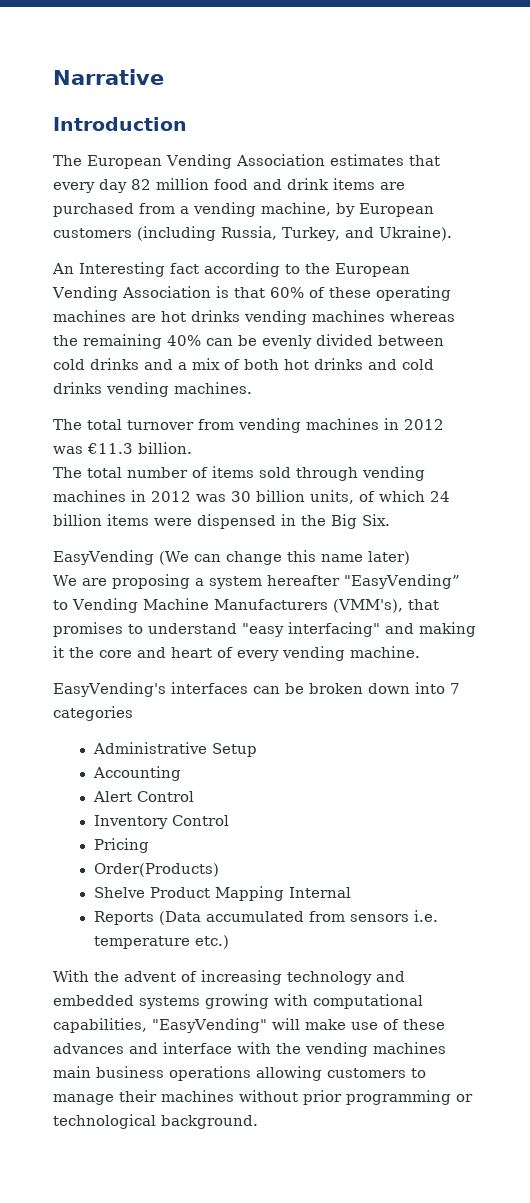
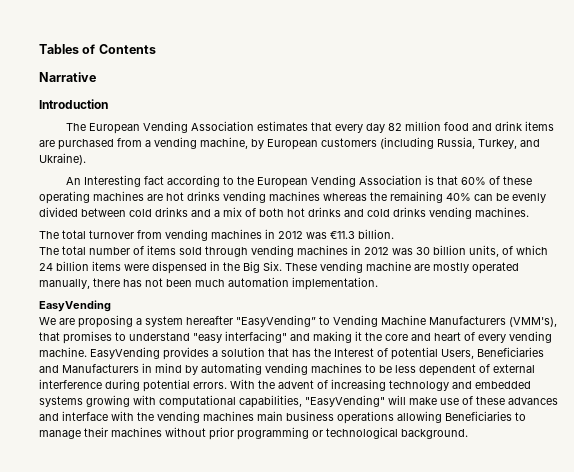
(53, 77) none -> [39,44,156,54] Tables of Contents //
[53,550,410,565] // EasyVending (We can change this name later) -> [285,261,519,274] [39,277,378,290] [39,300,111,312] These vending machine are mostly operated manually, there has not been much automation implementation. // EasyVending
[53,682,460,697] [53,706,133,721] [92,742,257,757] [92,766,181,781] [92,791,194,802] [93,815,229,829] [93,838,149,853] [93,863,219,877] [93,886,351,901] [93,910,438,925] [93,935,229,949] // EasyVending's interfaces can be broken down into 7 categories // Administrative Setup // Accounting // Alert Control // Inventory Control // Pricing // Order(Products) // Shelve Product Mapping Internal // Reports (Data accumulated from sensors i.e. temperature etc.) // -> [90,347,544,360] [39,363,535,376] [39,379,227,392] EasyVending provides a solution that has the Interest of potential Users, Beneficiaries and Manufacturers in mind by automating vending machines to be less dependent of external interference during potential errors.
[327,1068,406,1078] customers -> [445,411,512,421] Beneficiaries

